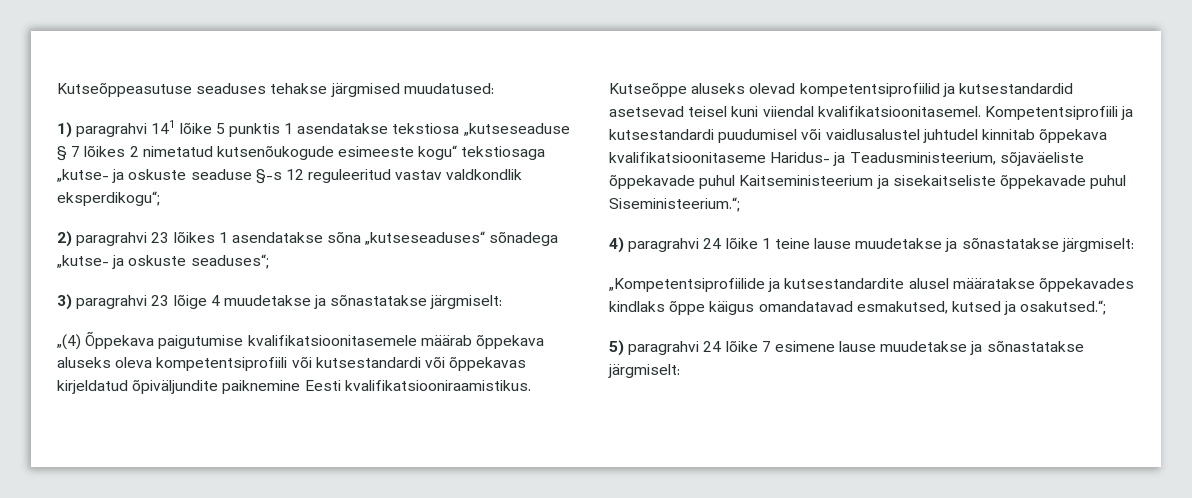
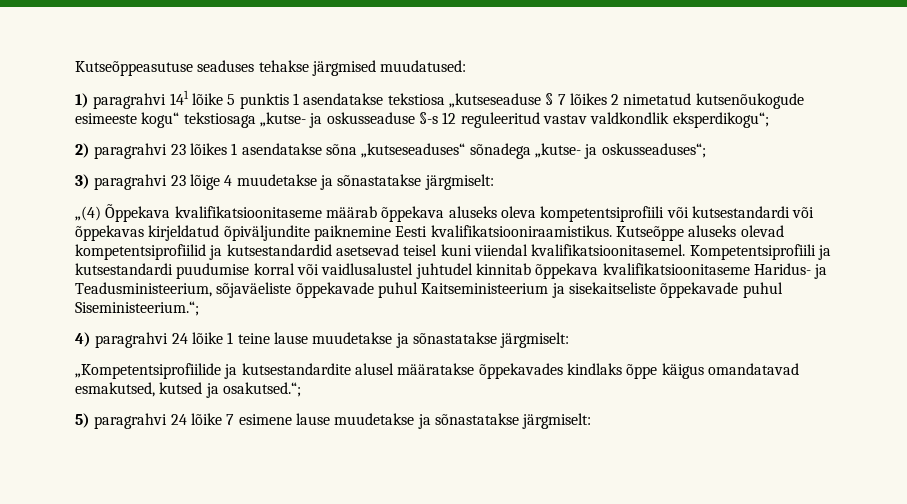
[128,169,252,180] oskuste seaduse -> [326,112,415,124] oskusseaduse
[128,254,269,269] oskuste seaduses“; -> [601,143,706,158] oskusseaduses“;
[158,335,417,349] paigutumise kvalifikatsioonitasemele -> [174,206,322,218] kvalifikatsioonitaseme
[718,129,798,143] puudumisel -> [176,263,295,279] puudumise korral

